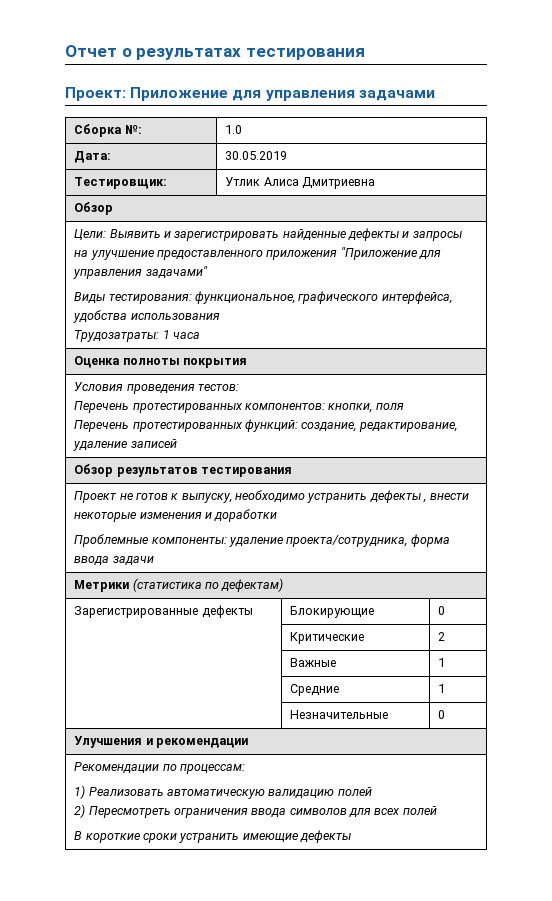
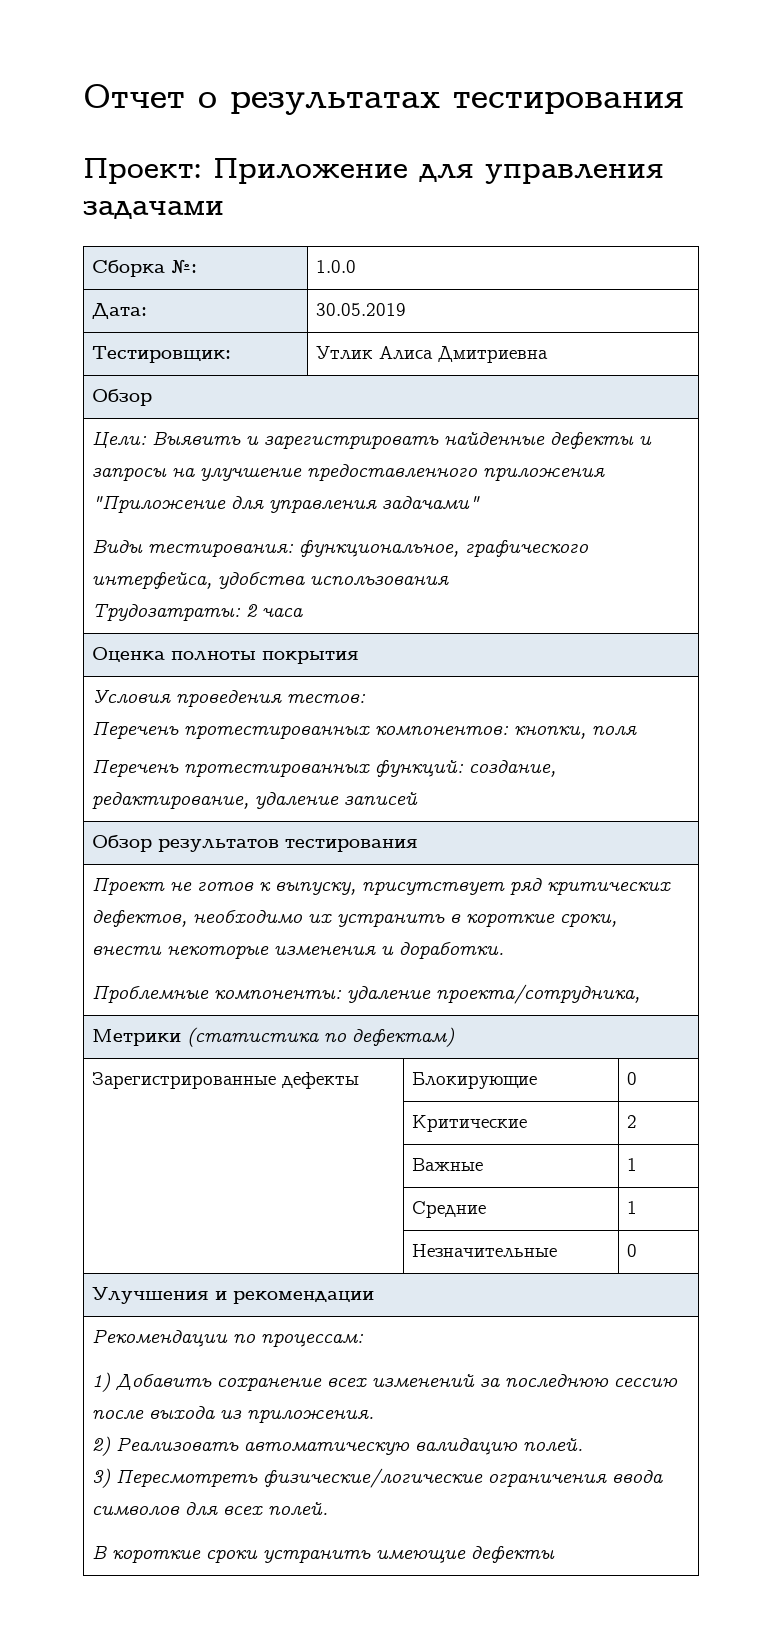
[225,125,243,134] 1.0 -> [316,260,357,273] 1.0.0
[162,330,170,339] 1 -> [246,604,259,617] 2
[235,490,427,503] необходимо устранить дефекты , -> [362,878,672,895] [92,909,618,927] присутствует ряд критических дефектов, необходимо их устранить в короткие сроки,
[214,509,278,522] доработки -> [399,941,505,959] доработки.
[410,534,450,547] [74,556,154,566] форма ввода задачи -> (641, 994) none
[88,787,372,799] [74,804,171,818] Реализовать автоматическую валидацию полей // 2) Пересмотреть -> [115,1373,679,1391] [92,1406,375,1423] [92,1436,584,1456] [92,1468,484,1488] Добавить сохранение всех изменений за последнюю сессию после выхода из приложения. // 2) Реализовать автоматическую валидацию полей. // 3) Пересмотреть физические/логические
[402,806,437,815] полей -> [268,1502,329,1515] полей.

